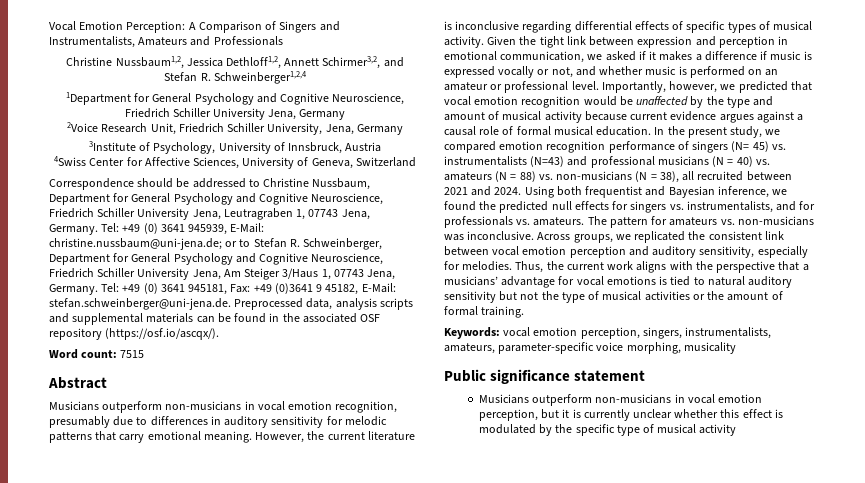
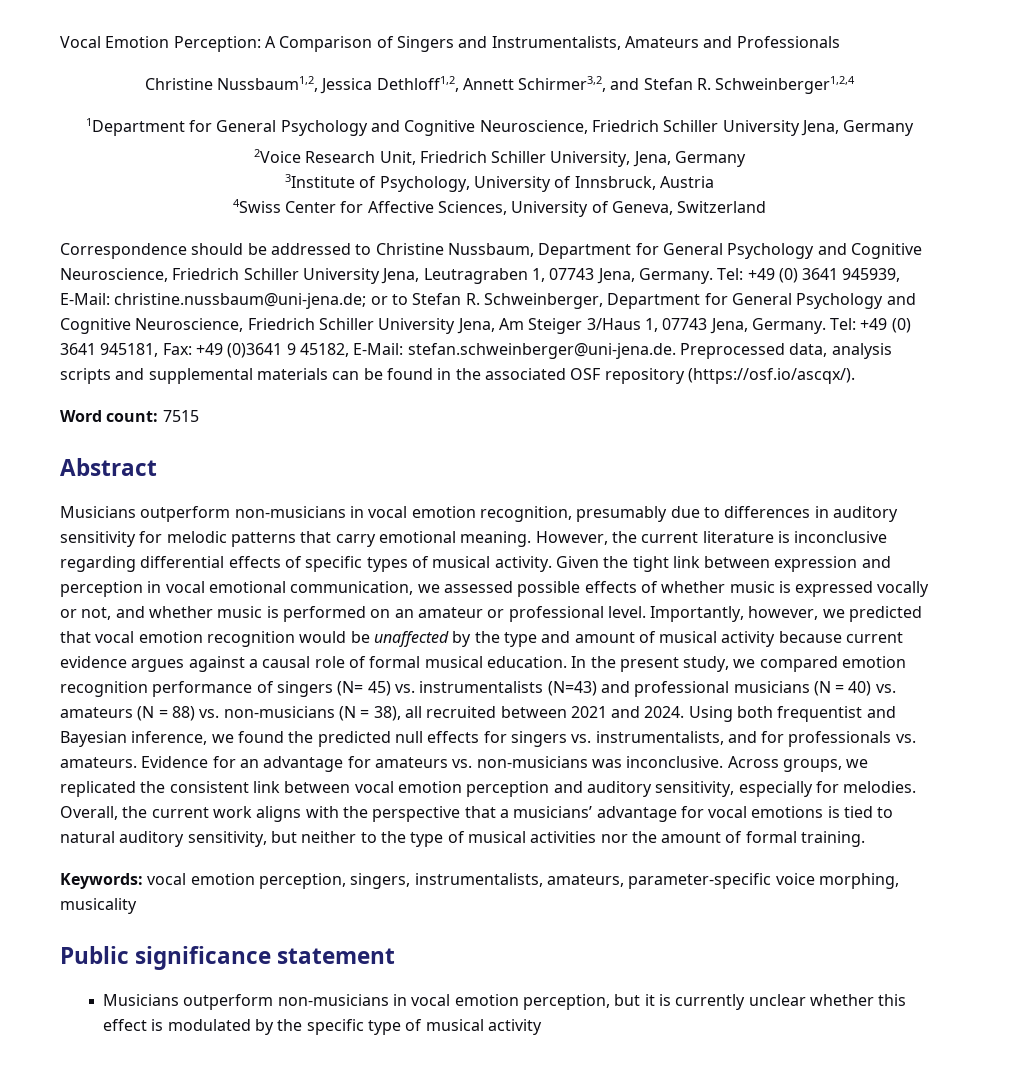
(789, 40) none -> [165,581,205,593] vocal
[605,51,768,61] asked if it makes a difference if -> [443,581,726,597] assessed possible effects of whether
[587,216,648,228] The pattern -> [141,756,344,772] Evidence for an advantage
[515,261,544,273] Thus, -> [60,806,118,820] Overall,
[444,291,539,303] sensitivity but not -> [187,831,377,847] sensitivity, but neither to
[692,294,705,300] or -> [600,834,628,843] nor

